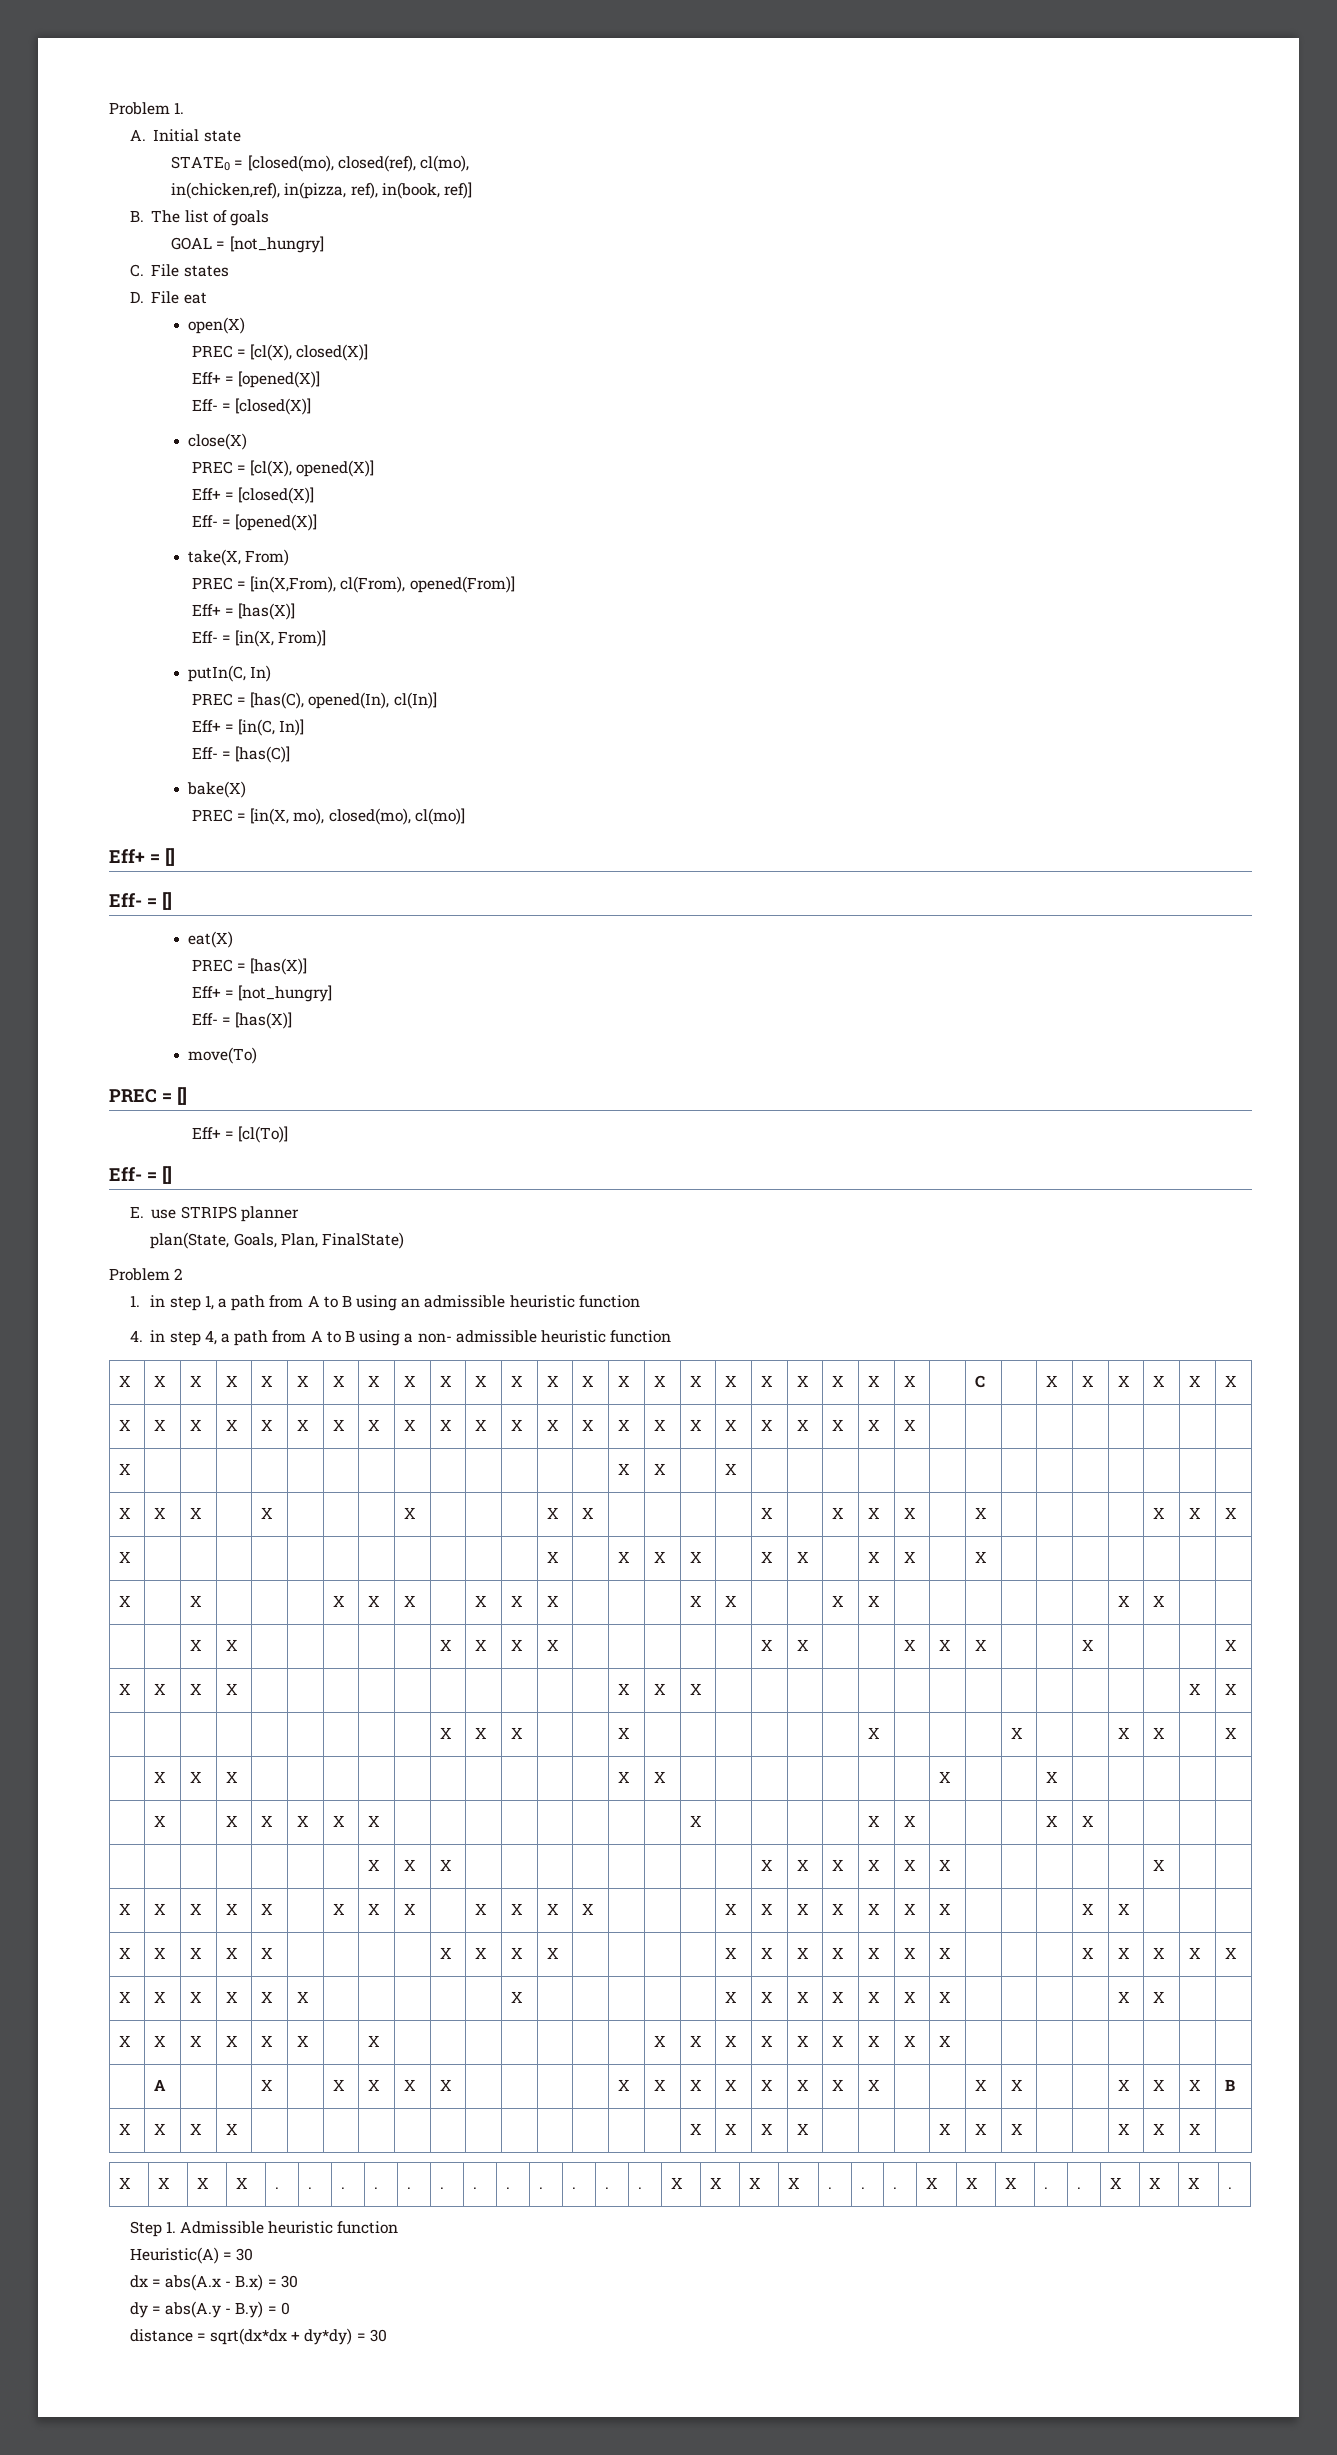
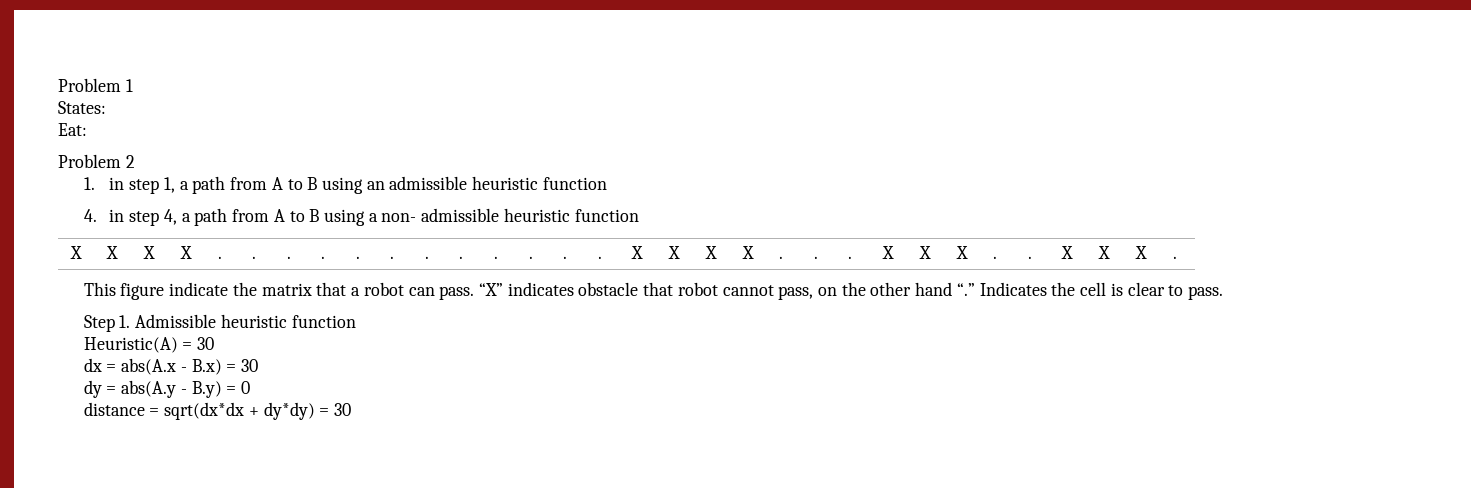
[109,102,185,115] [129,129,241,142] [171,155,469,172] [171,182,472,199] [129,210,270,226] [171,236,324,253] [129,264,229,277] [129,291,207,304] [188,317,246,334] [191,344,369,361] [191,371,321,388] [191,398,312,415] [188,433,248,450] [191,460,375,477] [191,487,315,504] [191,514,318,531] [188,549,290,566] [191,576,515,593] [191,603,296,620] [191,630,327,647] [188,665,272,682] [191,692,437,709] [191,719,305,736] [191,746,291,763] [187,781,247,798] [191,808,465,825] [109,848,175,866] [109,892,172,910] [188,931,234,948] [191,958,308,975] [191,985,333,1002] [191,1012,293,1029] [188,1047,258,1064] [109,1087,187,1105] [191,1126,289,1143] [109,1166,172,1184] [129,1206,299,1222] [150,1232,404,1249] Problem 1. // A. Initial state // STATE0 = [closed(mo), closed(ref), cl(mo), // in(chicken,ref), in(pizza, ref), in(book, ref)] // B. The list of goals // GOAL = [not_hungry] // C. File states // D. File eat // open(X) // PREC = [cl(X), closed(X)] // Eff+ = [opened(X)] // Eff- = [closed(X)] // close(X) // PREC = [cl(X), opened(X)] // Eff+ = [closed(X)] // Eff- = [opened(X)] // take(X, From) // PREC = [in(X,From), cl(From), opened(From)] // Eff+ = [has(X)] // Eff- = [in(X, From)] // putIn(C, In) // PREC = [has(C), opened(In), cl(In)] // Eff+ = [in(C, In)] // Eff- = [has(C)] // bake(X) // PREC = [in(X, mo), closed(mo), cl(mo)] // Eff+ = [] // Eff- = [] // eat(X) // PREC = [has(X)] // Eff+ = [not_hungry] // Eff- = [has(X)] // move(To) // PREC = [] // Eff+ = [cl(To)] // Eff- = [] // E. use STRIPS planner // plan(State, Goals, Plan, FinalState) -> [58,78,133,92] [58,101,106,114] [58,123,87,136] Problem 1 // States: // Eat:
[118,1375,131,1387] [153,1375,166,1387] [189,1375,202,1387] [225,1375,238,1387] [260,1375,273,1387] [296,1375,309,1387] [332,1375,345,1387] [367,1375,380,1387] [403,1375,416,1387] [439,1375,452,1387] [474,1375,487,1387] [510,1375,523,1387] [546,1375,559,1387] [581,1375,594,1387] [617,1375,630,1387] [653,1375,666,1387] [689,1375,702,1387] [724,1375,737,1387] [760,1375,773,1387] [796,1375,809,1387] [831,1375,844,1387] [867,1375,880,1387] [903,1375,916,1387] [974,1375,985,1388] [1045,1375,1058,1387] [1081,1375,1094,1387] [1117,1375,1130,1387] [1152,1375,1165,1387] [1188,1375,1201,1387] [1224,1375,1237,1387] [118,1419,131,1431] [153,1419,166,1431] [189,1419,202,1431] [225,1419,238,1431] [260,1419,273,1431] [296,1419,309,1431] [332,1419,345,1431] [367,1419,380,1431] [403,1419,416,1431] [439,1419,452,1431] [474,1419,487,1431] [510,1419,523,1431] [546,1419,559,1431] [581,1419,594,1431] [617,1419,630,1431] [653,1419,666,1431] [689,1419,702,1431] [724,1419,737,1431] [760,1419,773,1431] [796,1419,809,1431] [831,1419,844,1431] [867,1419,880,1431] [903,1419,916,1431] [118,1463,131,1475] [617,1463,630,1475] [653,1463,666,1475] [724,1463,737,1475] [118,1507,131,1519] [153,1507,166,1519] [189,1507,202,1519] [260,1507,273,1519] [403,1507,416,1519] [546,1507,559,1519] [581,1507,594,1519] [760,1507,773,1519] [831,1507,844,1519] [867,1507,880,1519] [903,1507,916,1519] [974,1507,987,1519] [1152,1507,1165,1519] [1188,1507,1201,1519] [1224,1507,1237,1519] [118,1551,131,1563] [546,1551,559,1563] [617,1551,630,1563] [653,1551,666,1563] [689,1551,702,1563] [760,1551,773,1563] [796,1551,809,1563] [867,1551,880,1563] [903,1551,916,1563] [974,1551,987,1563] [118,1595,131,1607] [189,1595,202,1607] [332,1595,345,1607] [367,1595,380,1607] [403,1595,416,1607] [474,1595,487,1607] [510,1595,523,1607] [546,1595,559,1607] [689,1595,702,1607] [724,1595,737,1607] [831,1595,844,1607] [867,1595,880,1607] [1117,1595,1130,1607] [1152,1595,1165,1607] [189,1639,202,1651] [225,1639,238,1651] [439,1639,452,1651] [474,1639,487,1651] [510,1639,523,1651] [546,1639,559,1651] [760,1639,773,1651] [796,1639,809,1651] [903,1639,916,1651] [938,1639,951,1651] [974,1639,987,1651] [1081,1639,1094,1651] [1224,1639,1237,1651] [118,1683,131,1695] [153,1683,166,1695] [189,1683,202,1695] [225,1683,238,1695] [617,1683,630,1695] [653,1683,666,1695] [689,1683,702,1695] [1188,1683,1201,1695] [1224,1683,1237,1695] [439,1727,452,1739] [474,1727,487,1739] [510,1727,523,1739] [617,1727,630,1739] [867,1727,880,1739] [1010,1727,1023,1739] [1117,1727,1130,1739] [1152,1727,1165,1739] [1224,1727,1237,1739] [153,1771,166,1783] [189,1771,202,1783] [225,1771,238,1783] [617,1771,630,1783] [653,1771,666,1783] [938,1771,951,1783] [1045,1771,1058,1783] [153,1815,166,1827] [225,1815,238,1827] [260,1815,273,1827] [296,1815,309,1827] [332,1815,345,1827] [367,1815,380,1827] [689,1815,702,1827] [867,1815,880,1827] [903,1815,916,1827] [1045,1815,1058,1827] [1081,1815,1094,1827] [367,1859,380,1871] [403,1859,416,1871] [439,1859,452,1871] [760,1859,773,1871] [796,1859,809,1871] [831,1859,844,1871] [867,1859,880,1871] [903,1859,916,1871] [938,1859,951,1871] [1152,1859,1165,1871] [118,1903,131,1915] [153,1903,166,1915] [189,1903,202,1915] [225,1903,238,1915] [260,1903,273,1915] [332,1903,345,1915] [367,1903,380,1915] [403,1903,416,1915] [474,1903,487,1915] [510,1903,523,1915] [546,1903,559,1915] [581,1903,594,1915] [724,1903,737,1915] [760,1903,773,1915] [796,1903,809,1915] [831,1903,844,1915] [867,1903,880,1915] [903,1903,916,1915] [938,1903,951,1915] [1081,1903,1094,1915] [1117,1903,1130,1915] [118,1947,131,1959] [153,1947,166,1959] [189,1947,202,1959] [225,1947,238,1959] [260,1947,273,1959] [439,1947,452,1959] [474,1947,487,1959] [510,1947,523,1959] [546,1947,559,1959] [724,1947,737,1959] [760,1947,773,1959] [796,1947,809,1959] [831,1947,844,1959] [867,1947,880,1959] [903,1947,916,1959] [938,1947,951,1959] [1081,1947,1094,1959] [1117,1947,1130,1959] [1152,1947,1165,1959] [1188,1947,1201,1959] [1224,1947,1237,1959] [118,1991,131,2003] [153,1991,166,2003] [189,1991,202,2003] [225,1991,238,2003] [260,1991,273,2003] [296,1991,309,2003] [510,1991,523,2003] [724,1991,737,2003] [760,1991,773,2003] [796,1991,809,2003] [831,1991,844,2003] [867,1991,880,2003] [903,1991,916,2003] [938,1991,951,2003] [1117,1991,1130,2003] [1152,1991,1165,2003] [118,2035,131,2047] [153,2035,166,2047] [189,2035,202,2047] [225,2035,238,2047] [260,2035,273,2047] [296,2035,309,2047] [367,2035,380,2047] [653,2035,666,2047] [689,2035,702,2047] [724,2035,737,2047] [760,2035,773,2047] [796,2035,809,2047] [831,2035,844,2047] [867,2035,880,2047] [903,2035,916,2047] [938,2035,951,2047] [153,2079,166,2091] [260,2079,273,2091] [332,2079,345,2091] [367,2079,380,2091] [403,2079,416,2091] [439,2079,452,2091] [617,2079,630,2091] [653,2079,666,2091] [689,2079,702,2091] [724,2079,737,2091] [760,2079,773,2091] [796,2079,809,2091] [831,2079,844,2091] [867,2079,880,2091] [974,2079,987,2091] [1010,2079,1023,2091] [1117,2079,1130,2091] [1152,2079,1165,2091] [1188,2079,1201,2091] [1224,2079,1235,2091] [118,2123,131,2135] [153,2123,166,2135] [189,2123,202,2135] [225,2123,238,2135] [689,2123,702,2135] [724,2123,737,2135] [760,2123,773,2135] [796,2123,809,2135] [938,2123,951,2135] [974,2123,987,2135] [1010,2123,1023,2135] [1117,2123,1130,2135] [1152,2123,1165,2135] [1188,2123,1201,2135] // X | X | X | X | X | X | X | X | X | X | X | X | X | X | X | X | X | X | X | X | X | X | X | | C | | X | X | X | X | X | X // X | X | X | X | X | X | X | X | X | X | X | X | X | X | X | X | X | X | X | X | X | X | X | | | | | | | | | // X | | | | | | | | | | | | | | X | X | | X | | | | | | | | | | | | | | // X | X | X | | X | | | | X | | | | X | X | | | | | X | | X | X | X | | X | | | | | X | X | X // X | | | | | | | | | | | | X | | X | X | X | | X | X | | X | X | | X | | | | | | | // X | | X | | | | X | X | X | | X | X | X | | | | X | X | | | X | X | | | | | | | X | X | | // | | X | X | | | | | | X | X | X | X | | | | | | X | X | | | X | X | X | | | X | | | | X // X | X | X | X | | | | | | | | | | | X | X | X | | | | | | | | | | | | | | X | X // | | | | | | | | | X | X | X | | | X | | | | | | | X | | | | X | | | X | X | | X // | X | X | X | | | | | | | | | | | X | X | | | | | | | | X | | | X | | | | | // | X | | X | X | X | X | X | | | | | | | | | X | | | | | X | X | | | | X | X | | | | // | | | | | | | X | X | X | | | | | | | | | X | X | X | X | X | X | | | | | | X | | // X | X | X | X | X | | X | X | X | | X | X | X | X | | | | X | X | X | X | X | X | X | | | | X | X | | | // X | X | X | X | X | | | | | X | X | X | X | | | | | X | X | X | X | X | X | X | | | | X | X | X | X | X // X | X | X | X | X | X | | | | | | X | | | | | | X | X | X | X | X | X | X | | | | | X | X | | // X | X | X | X | X | X | | X | | | | | | | | X | X | X | X | X | X | X | X | X | | | | | | | | // | A | | | X | | X | X | X | X | | | | | X | X | X | X | X | X | X | X | | | X | X | | | X | X | X | B // X | X | X | X | | | | | | | | | | | | | X | X | X | X | | | | X | X | X | | | X | X | X | -> (639, 215) none
(1232, 2188) none -> [83,282,1224,300] // This figure indicate the matrix that a robot can pass. “X” indicates obstacle that robot cannot pass, on the other hand “.” Indicates the cell is clear to pass.

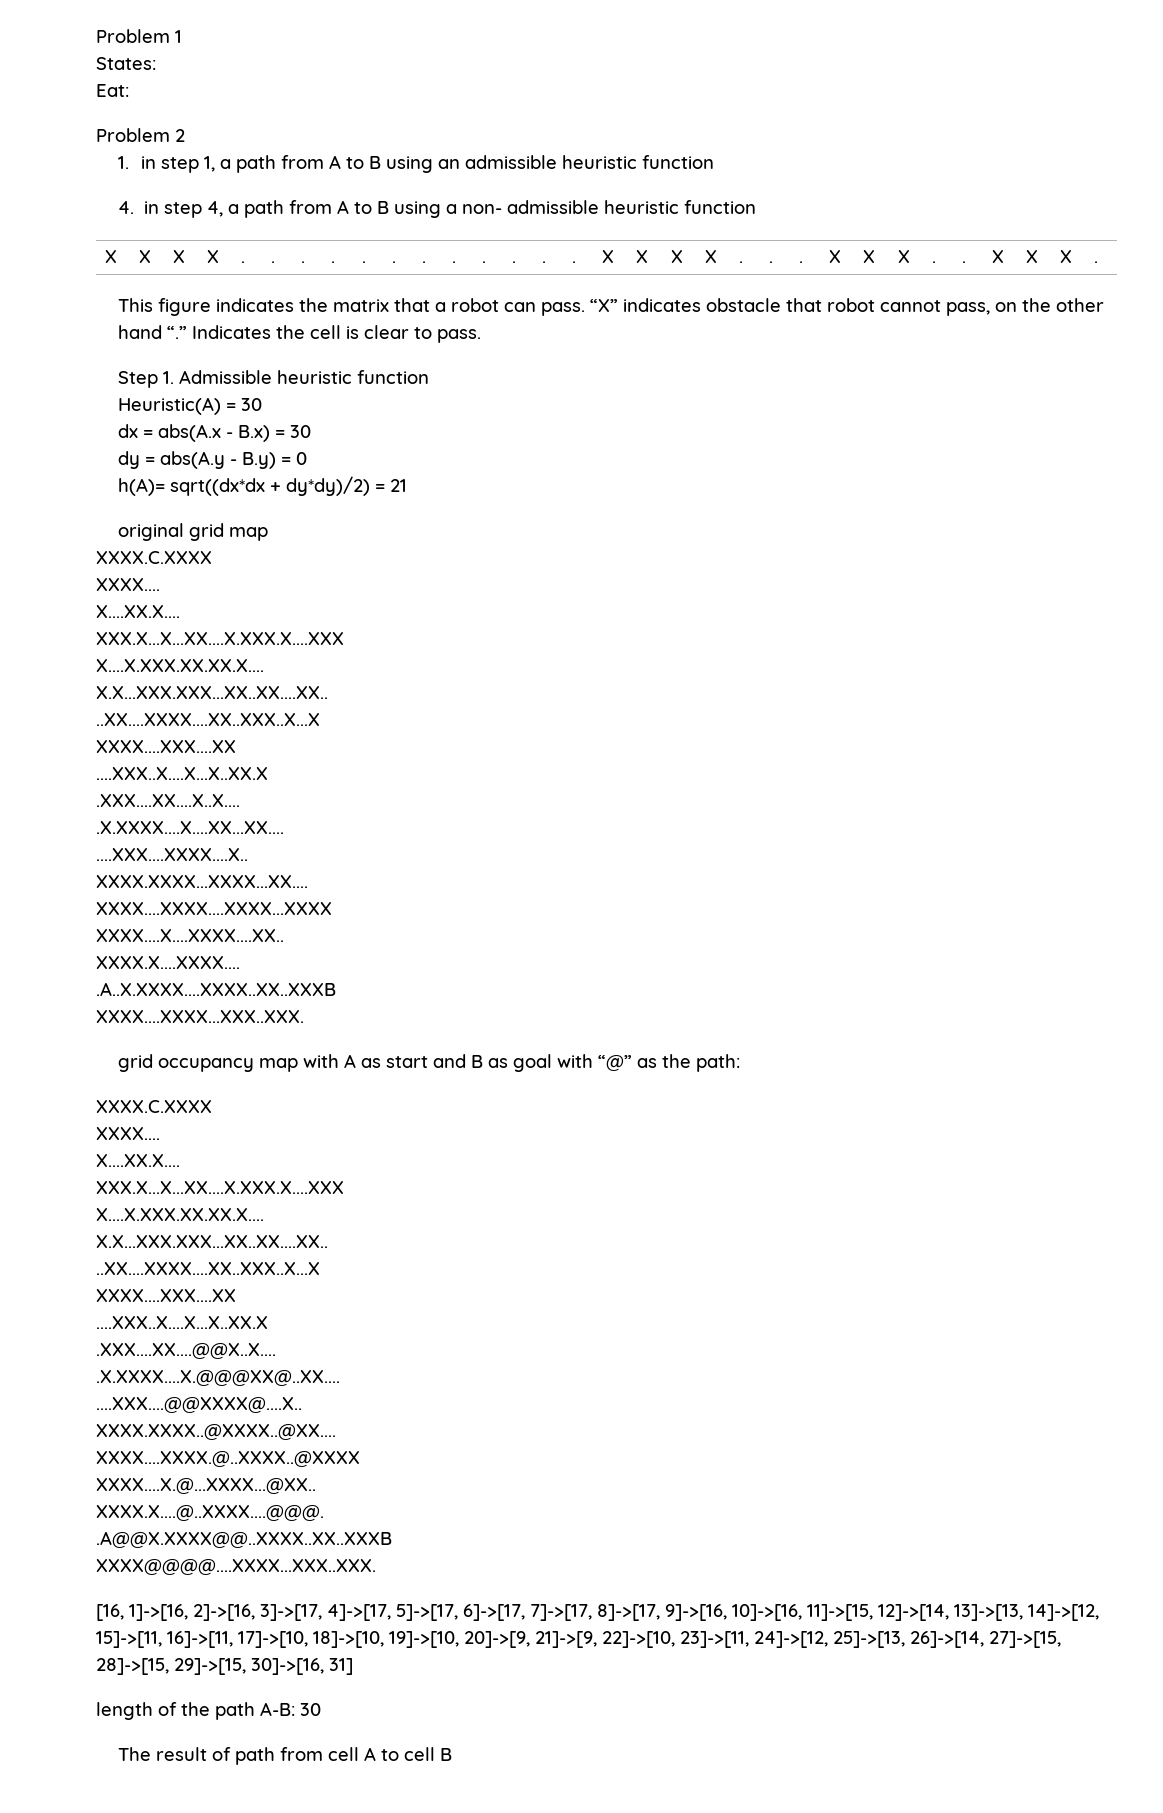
[169,282,229,296] indicate -> [216,298,295,312] indicates
[83,402,352,420] distance = sqrt(dx*dx + dy*dy) = 30 -> [118,476,408,496] [118,523,269,541] [96,551,212,564] [96,578,160,591] [96,605,180,618] [96,632,344,645] [96,659,264,672] [96,686,328,699] [96,713,320,726] [96,740,236,753] [96,767,268,780] [96,794,240,807] [96,821,284,834] [96,848,248,861] [96,875,308,888] [96,902,332,915] [96,929,284,942] [96,956,240,969] [96,982,336,996] [96,1010,304,1023] [118,1054,741,1072] [96,1100,212,1113] [96,1127,160,1140] [96,1154,180,1167] [96,1181,344,1194] [96,1208,264,1221] [96,1235,328,1248] [96,1262,320,1275] [96,1289,236,1302] [96,1316,268,1329] [96,1343,276,1359] [96,1370,340,1386] [96,1397,302,1413] [96,1424,336,1440] [96,1451,360,1467] [96,1478,316,1494] [96,1505,324,1521] [96,1531,392,1548] [96,1559,376,1575] [96,1604,1099,1621] [96,1631,1061,1648] [96,1658,353,1675] [96,1702,321,1720] [118,1747,453,1765] h(A)= sqrt((dx*dx + dy*dy)/2) = 21 // original grid map // XXXX.C.XXXX // XXXX.... // X....XX.X.... // XXX.X...X...XX....X.XXX.X....XXX // X....X.XXX.XX.XX.X.... // X.X...XXX.XXX...XX..XX....XX.. // ..XX....XXXX....XX..XXX..X...X // XXXX....XXX....XX // ....XXX..X....X...X..XX.X // .XXX....XX....X..X.... // .X.XXXX....X....XX...XX.... // ....XXX....XXXX....X.. // XXXX.XXXX...XXXX...XX.... // XXXX....XXXX....XXXX...XXXX // XXXX....X....XXXX....XX.. // XXXX.X....XXXX.... // .A..X.XXXX....XXXX..XX..XXXB // XXXX....XXXX...XXX..XXX. // grid occupancy map with A as start and B as goal with “@” as the path: // XXXX.C.XXXX // XXXX.... // X....XX.X.... // XXX.X...X...XX....X.XXX.X....XXX // X....X.XXX.XX.XX.X.... // X.X...XXX.XXX...XX..XX....XX.. // ..XX....XXXX....XX..XXX..X...X // XXXX....XXX....XX // ....XXX..X....X...X..XX.X // .XXX....XX....@@X..X.... // .X.XXXX....X.@@@XX@..XX.... // ....XXX....@@XXXX@....X.. // XXXX.XXXX..@XXXX..@XX.... // XXXX....XXXX.@..XXXX..@XXXX // XXXX....X.@...XXXX...@XX.. // XXXX.X....@..XXXX....@@@. // .A@@X.XXXX@@..XXXX..XX..XXXB // XXXX@@@@....XXXX...XXX..XXX. // [16, 1]->[16, 2]->[16, 3]->[17, 4]->[17, 5]->[17, 6]->[17, 7]->[17, 8]->[17, 9]->[16, 10]->[16, 11]->[15, 12]->[14, 13]->[13, 14]->[12, 15]->[11, 16]->[11, 17]->[10, 18]->[10, 19]->[10, 20]->[9, 21]->[9, 22]->[10, 23]->[11, 24]->[12, 25]->[13, 26]->[14, 27]->[15, 28]->[15, 29]->[15, 30]->[16, 31] // length of the path A-B: 30 // The result of path from cell A to cell B

